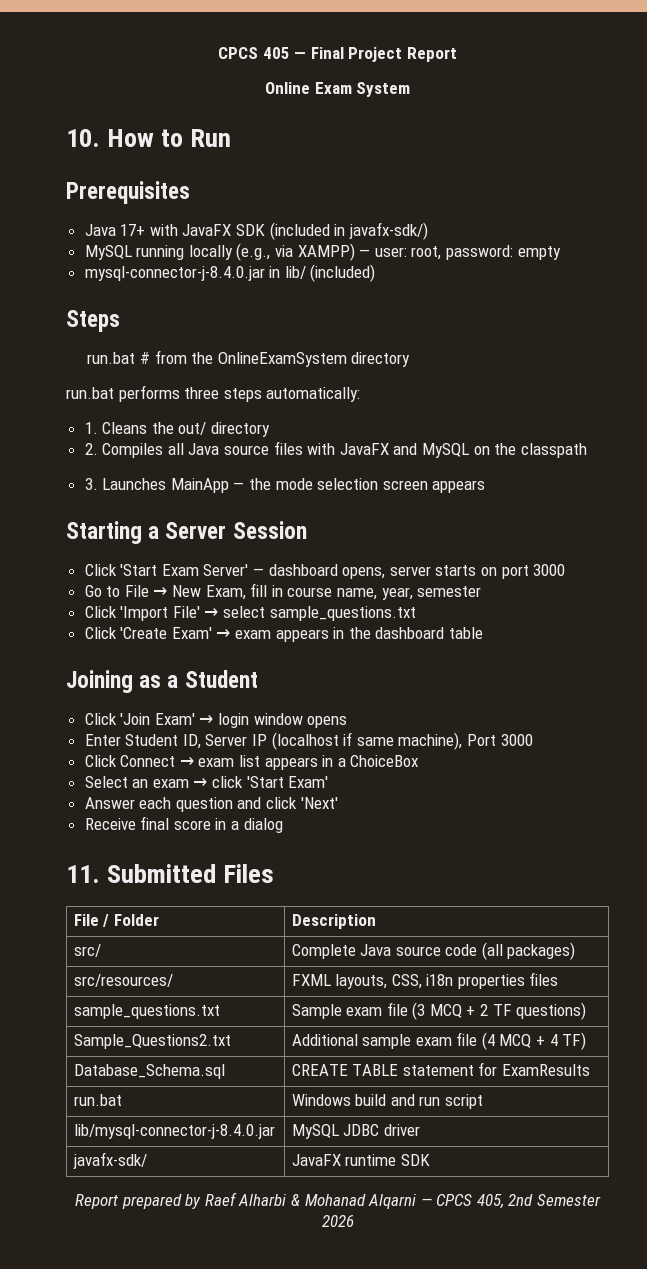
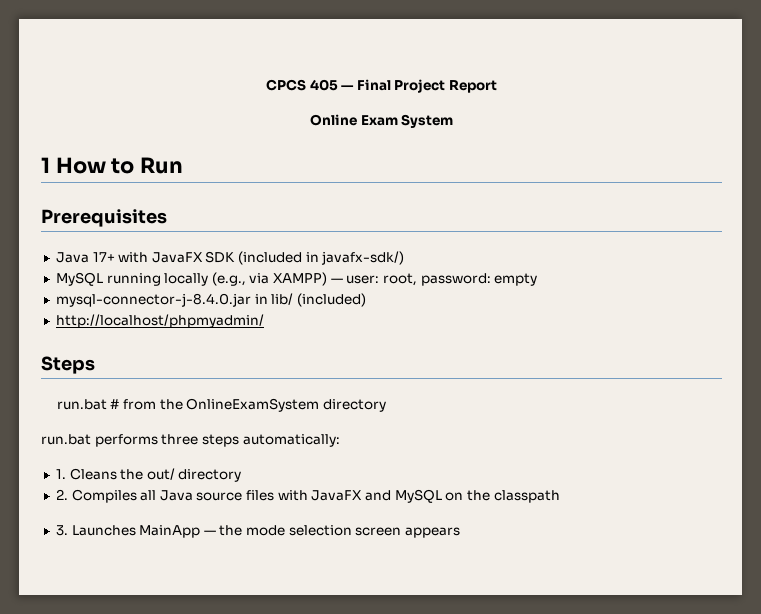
[66,129,100,147] 10. -> [41,157,50,173] 1
(376, 273) none -> [55,314,264,328] // http://localhost/phpmyadmin/
[66,521,307,544] [84,564,566,579] [84,583,482,600] [84,606,416,621] [84,627,484,642] [66,670,258,693] [84,713,348,728] [84,732,533,750] [84,755,419,770] [84,776,329,788] [84,797,338,812] [84,816,283,833] [66,864,275,883] [73,914,159,927] [291,914,376,929] [73,944,101,957] [291,942,576,960] [73,974,173,987] [291,972,559,989] [73,1004,220,1019] [291,1002,587,1020] [73,1034,231,1049] [291,1032,587,1050] [73,1064,225,1079] [291,1062,590,1076] [73,1094,122,1106] [291,1094,483,1109] [73,1124,275,1139] [291,1124,420,1139] [72,1152,147,1169] [291,1154,430,1166] [74,1192,602,1209] [321,1215,354,1227] // Starting a Server Session // Click 'Start Exam Server' — dashboard opens, server starts on port 3000 // Go to File → New Exam, fill in course name, year, semester // Click 'Import File' → select sample_questions.txt // Click 'Create Exam' → exam appears in the dashboard table // Joining as a Student // Click 'Join Exam' → login window opens // Enter Student ID, Server IP (localhost if same machine), Port 3000 // Click Connect → exam list appears in a ChoiceBox // Select an exam → click 'Start Exam' // Answer each question and click 'Next' // Receive final score in a dialog // 11. Submitted Files // File / Folder | Description // src/ | Complete Java source code (all packages) // src/resources/ | FXML layouts, CSS, i18n properties files // sample_questions.txt | Sample exam file (3 MCQ + 2 TF questions) // Sample_Questions2.txt | Additional sample exam file (4 MCQ + 4 TF) // Database_Schema.sql | CREATE TABLE statement for ExamResults // run.bat | Windows build and run script // lib/mysql-connector-j-8.4.0.jar | MySQL JDBC driver // javafx-sdk/ | JavaFX runtime SDK // Report prepared by Raef Alharbi & Mohanad Alqarni — CPCS 405, 2nd Semester 2026 -> (461, 532) none

